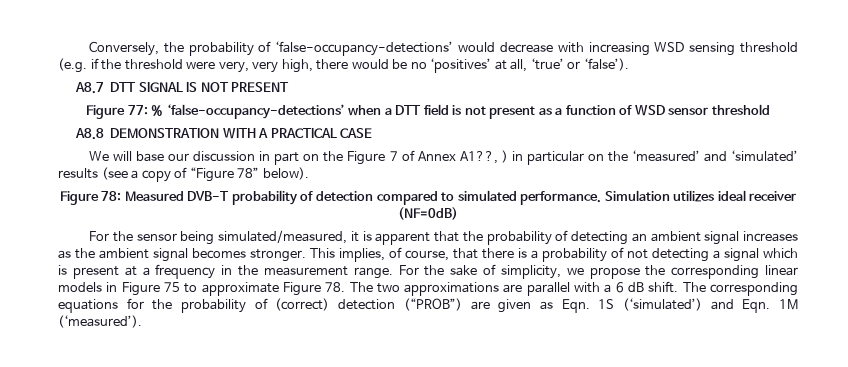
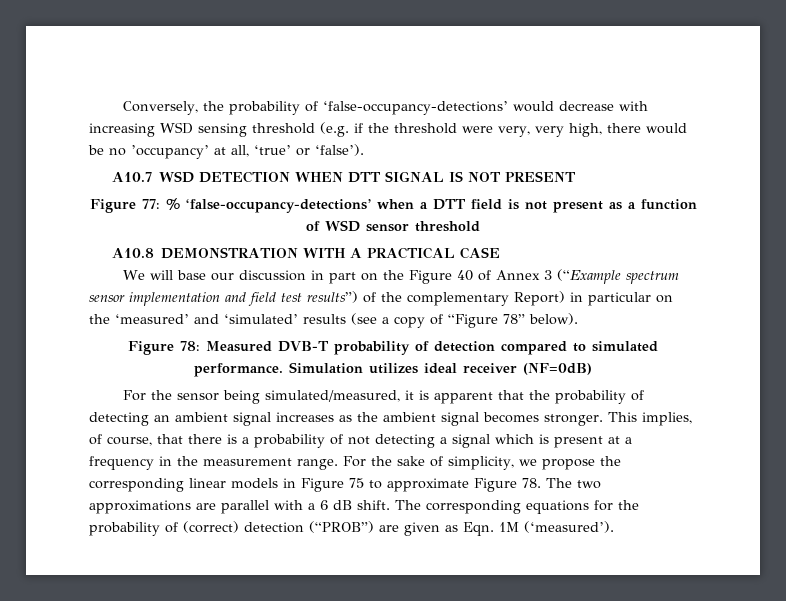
[430,58,492,73] ‘positives’ -> [131,145,209,159] ’occupancy’
[74,82,104,94] A8.7 -> [111,171,344,183] A10.7 WSD DETECTION WHEN
[74,128,104,140] A8.8 -> [111,248,154,258] A10.8
[389,151,398,161] 7 -> [457,270,474,281] 40
[459,150,508,164] A1??, ) -> [544,269,680,284] [89,291,565,306] 3 (“Example spectrum sensor implementation and field test results”) of the complementary Report)
[598,298,771,313] 1S (‘simulated’) and Eqn. -> (494, 529) none

